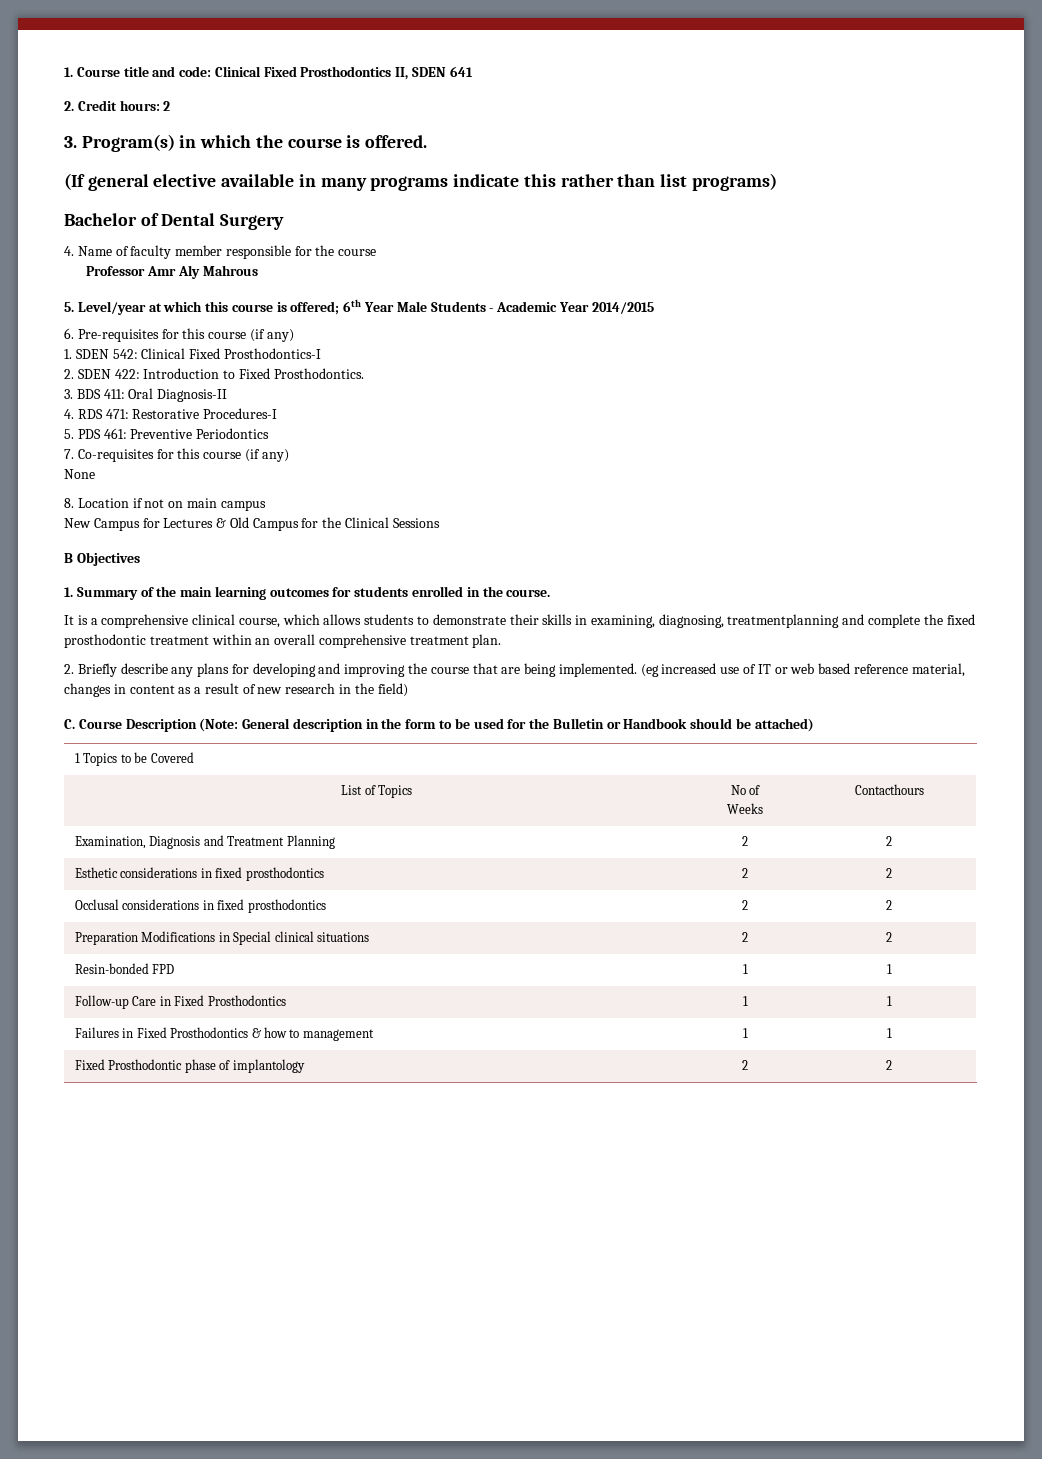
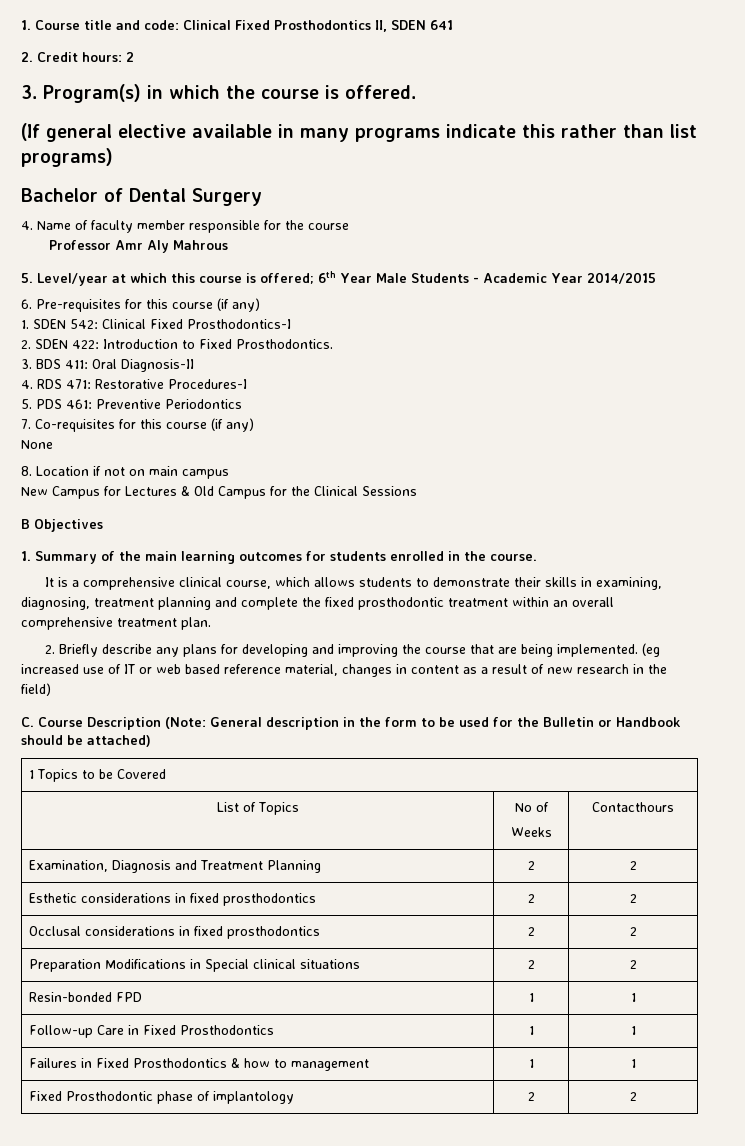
[727,614,840,628] treatmentplanning -> [94,597,211,610] treatment planning

